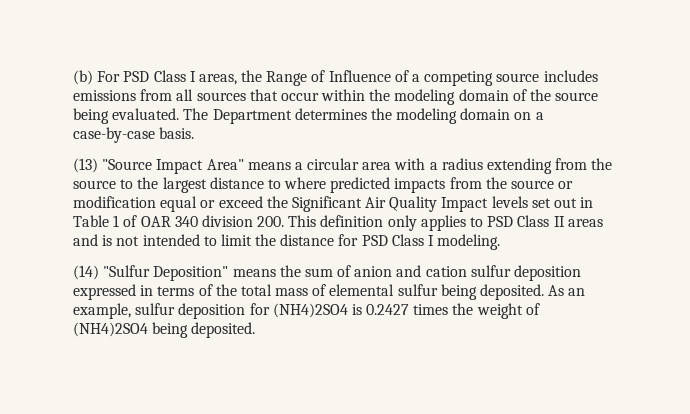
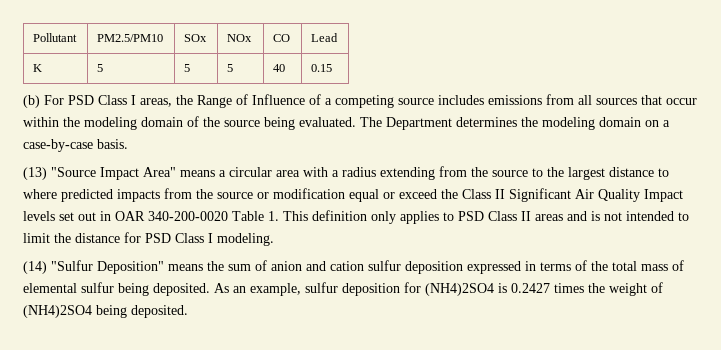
(73, 77) none -> [33,33,78,42] [97,34,164,42] [184,34,208,42] [227,34,253,42] [273,34,291,42] [311,33,339,42] [33,64,43,72] [97,64,104,72] [184,64,191,72] [227,64,234,72] [273,64,286,72] [311,64,333,72] Pollutant | PM2.5/PM10 | SOx | NOx | CO | Lead // K | 5 | 5 | 5 | 40 | 0.15 //
(288, 202) none -> [462,189,505,199] Class II
[73,215,285,227] Table 1 of OAR 340 division 200. -> [115,211,279,221] OAR 340-200-0020 Table 1.

